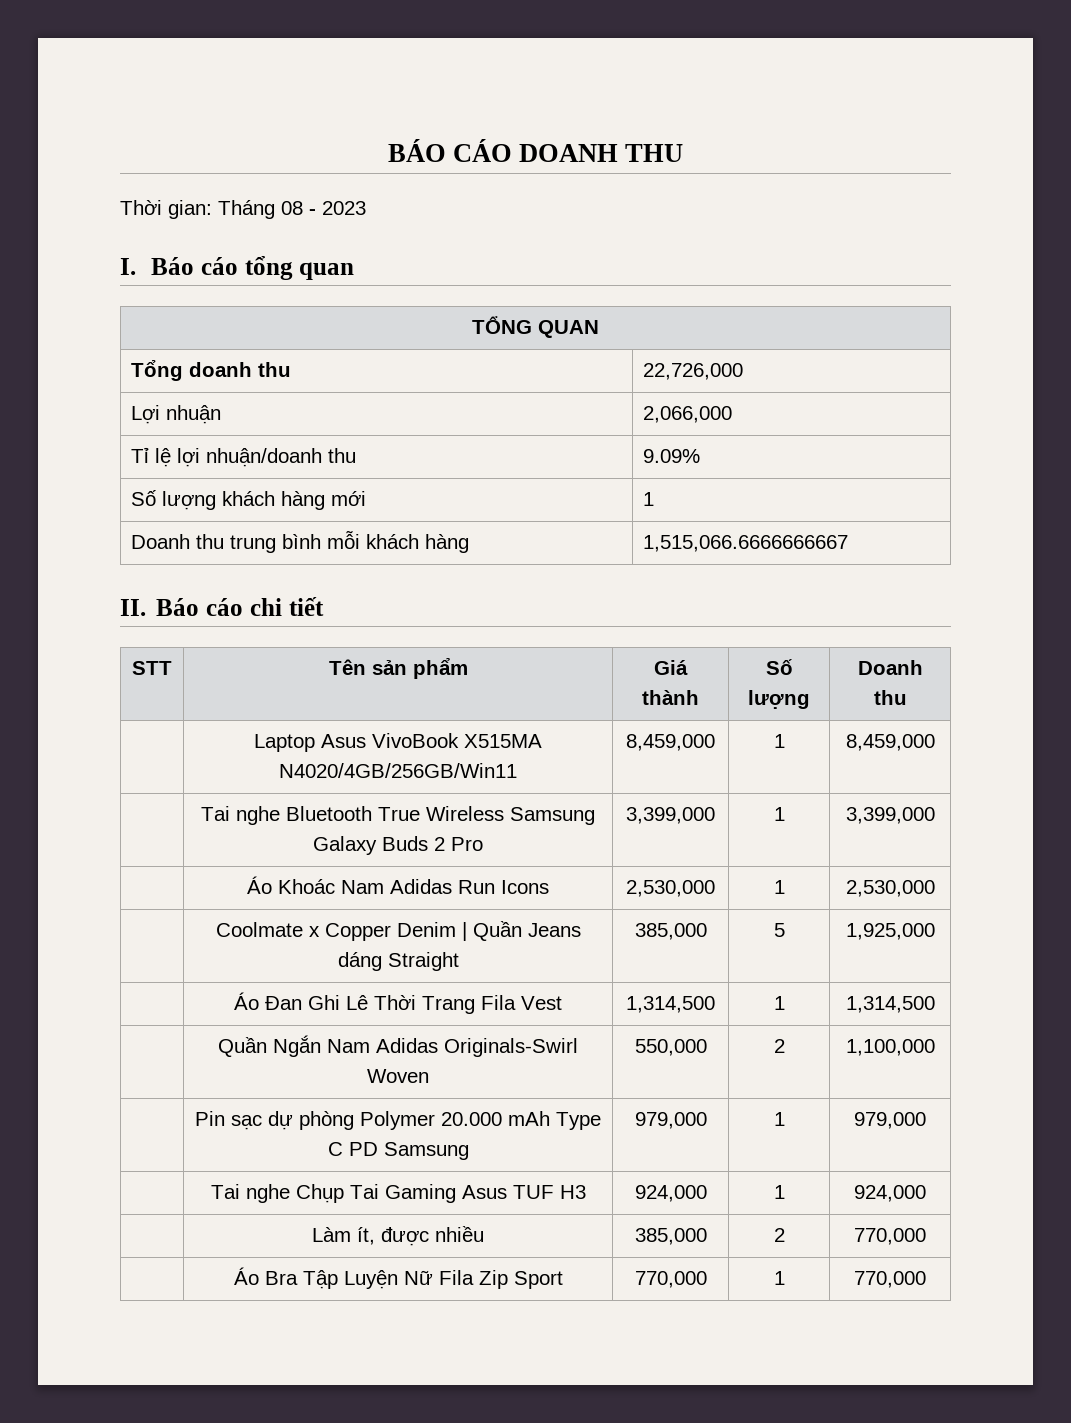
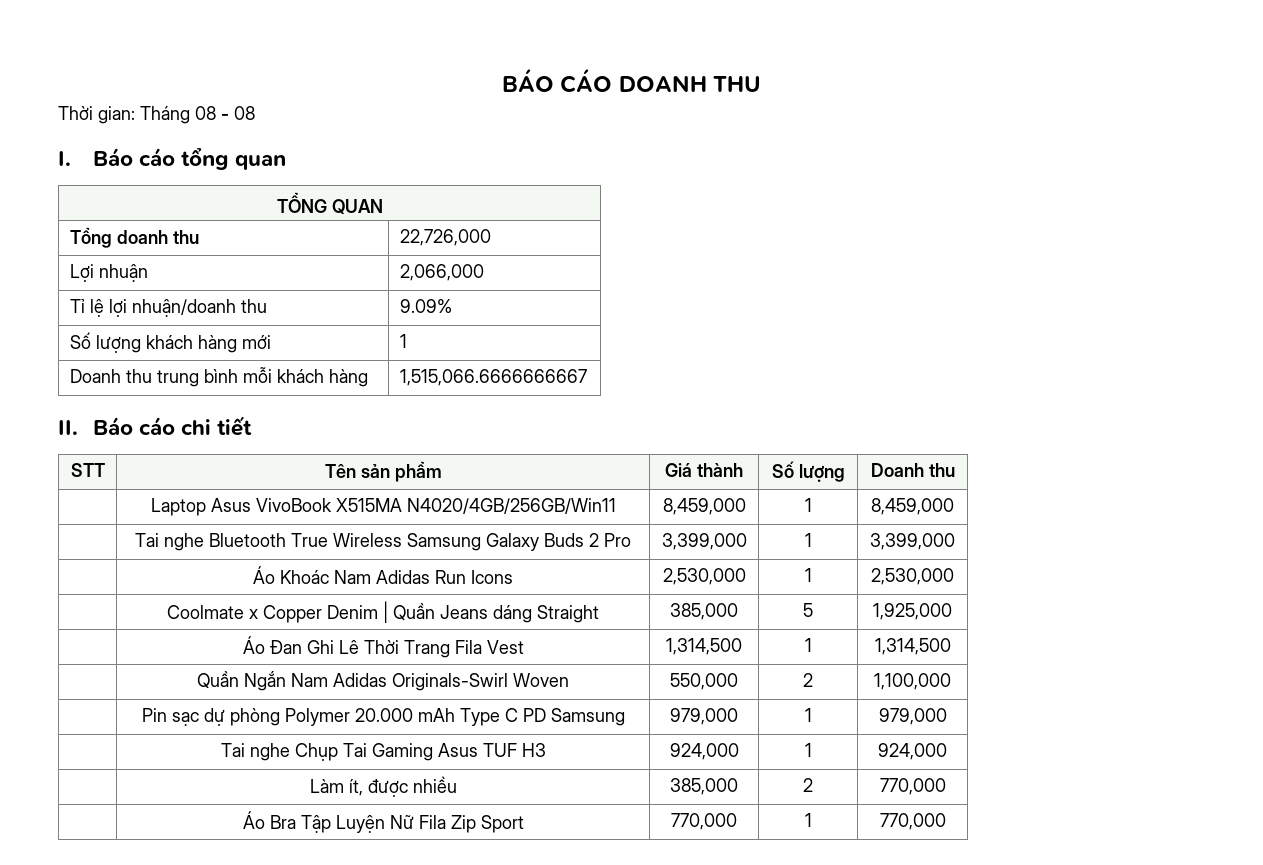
[322,201,366,215] 2023 -> [234,106,255,120] 08

